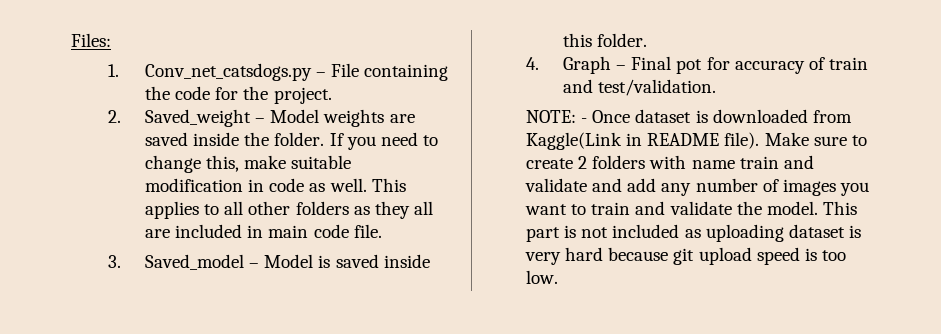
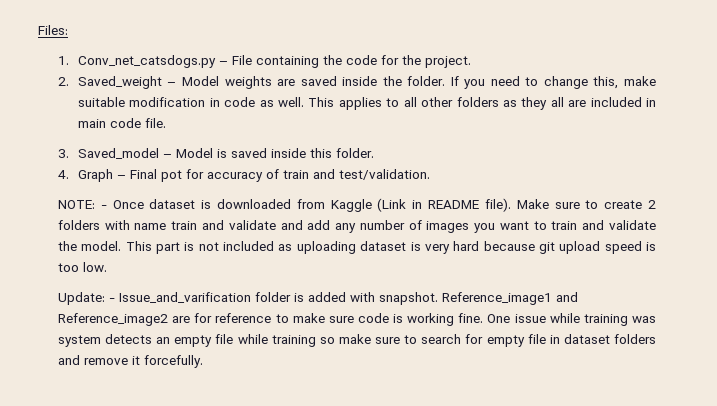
[526,132,623,150] Kaggle(Link -> [330,198,407,212] Kaggle (Link
(559, 277) none -> [57,292,578,305] [57,313,656,326] [57,334,656,347] [57,355,203,368] // Update: - Issue_and_varification folder is added with snapshot. Reference_image1 and Reference_image2 are for reference to make sure code is working fine. One issue while training was system detects an empty file while training so make sure to search for empty file in dataset folders and remove it forcefully.

